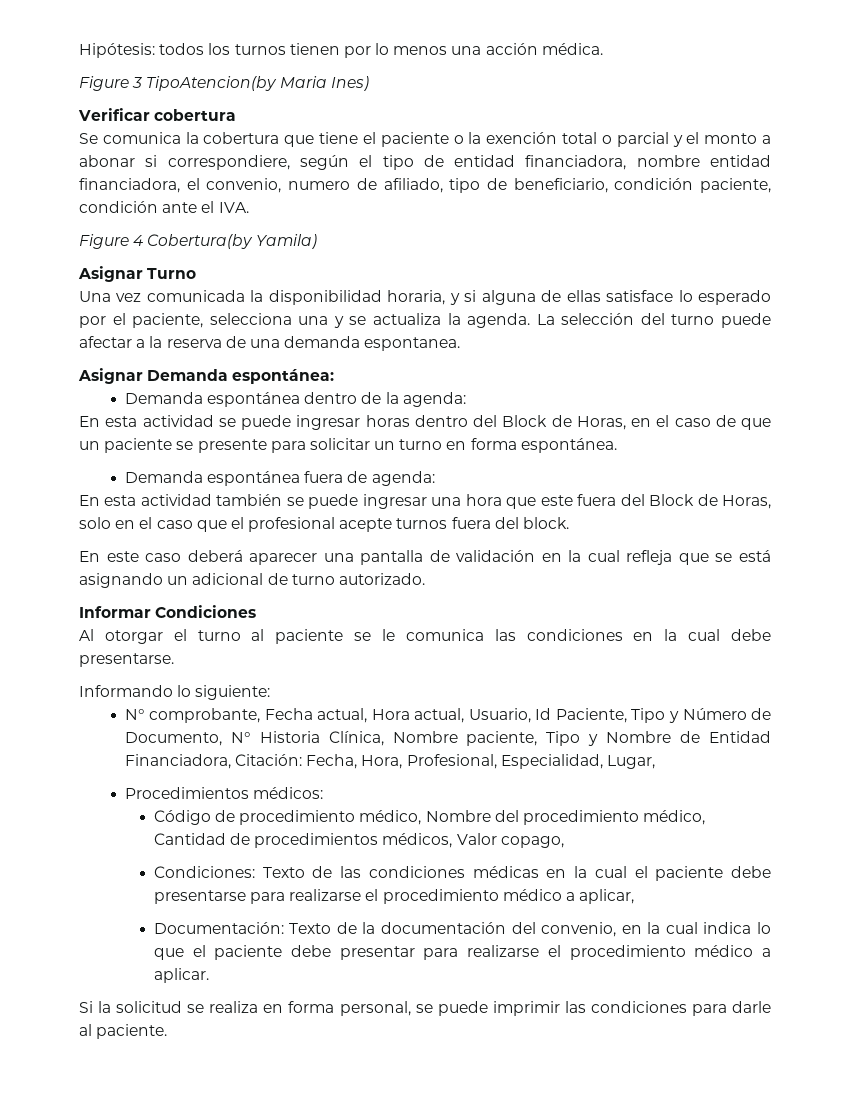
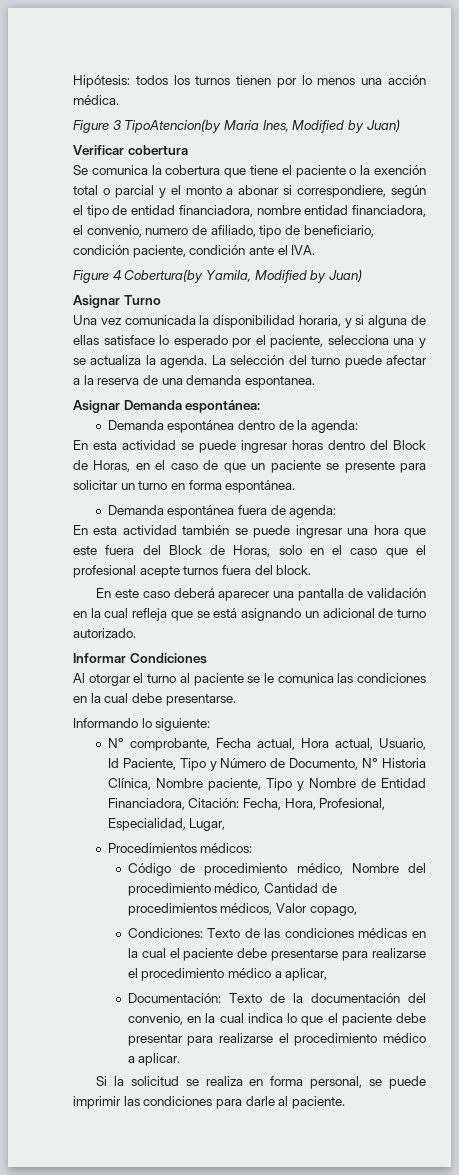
[330,76,369,91] Ines) -> [262,119,400,133] Ines, Modified by Juan)
[255,234,317,249] Yamila) -> [205,269,362,283] Yamila, Modified by Juan)

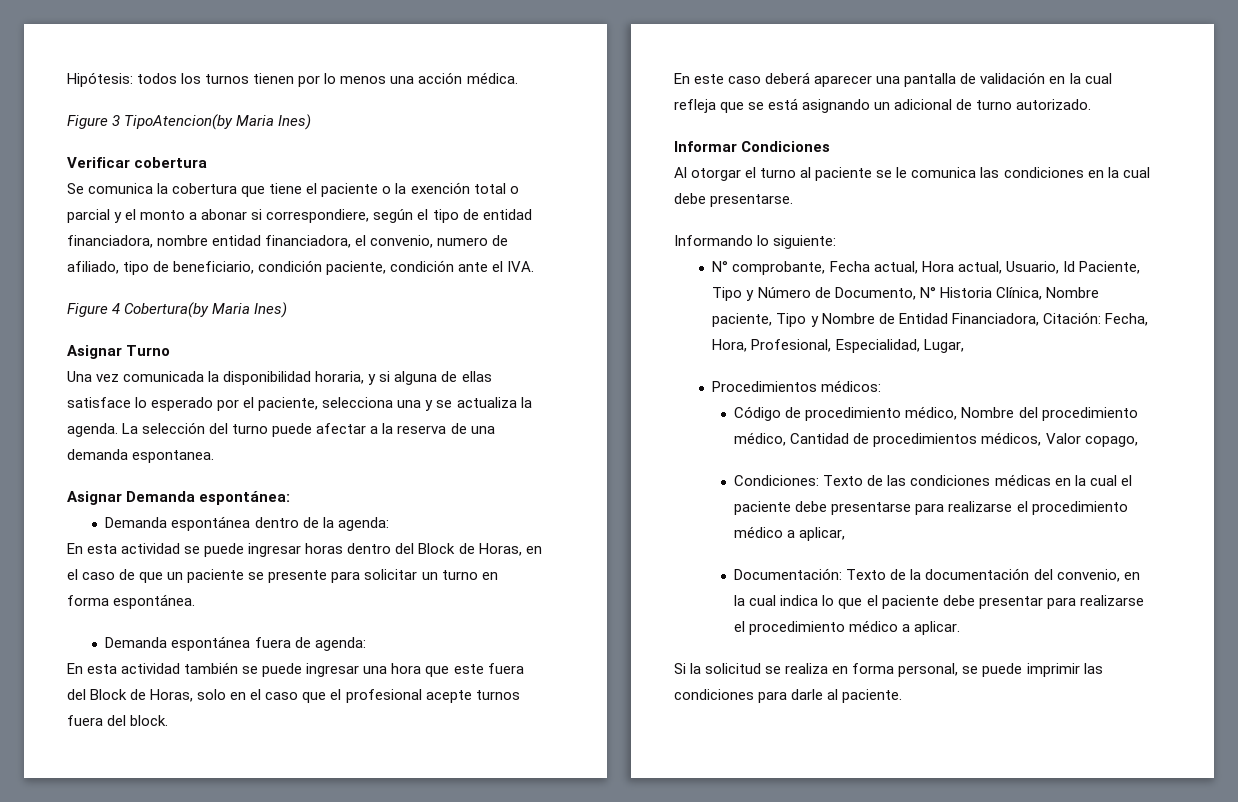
[262,119,400,133] Ines, Modified by Juan) -> [278,114,312,130] Ines)
[205,269,362,283] Yamila, Modified by Juan) -> [212,302,288,318] Maria Ines)

